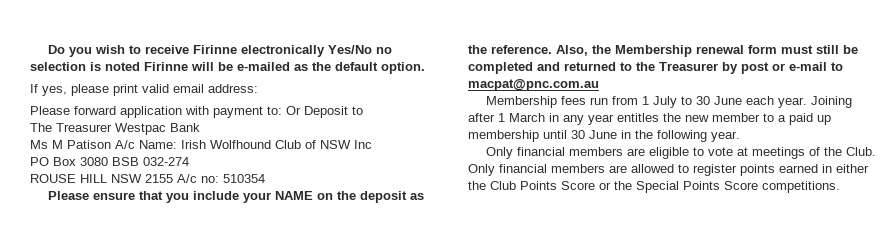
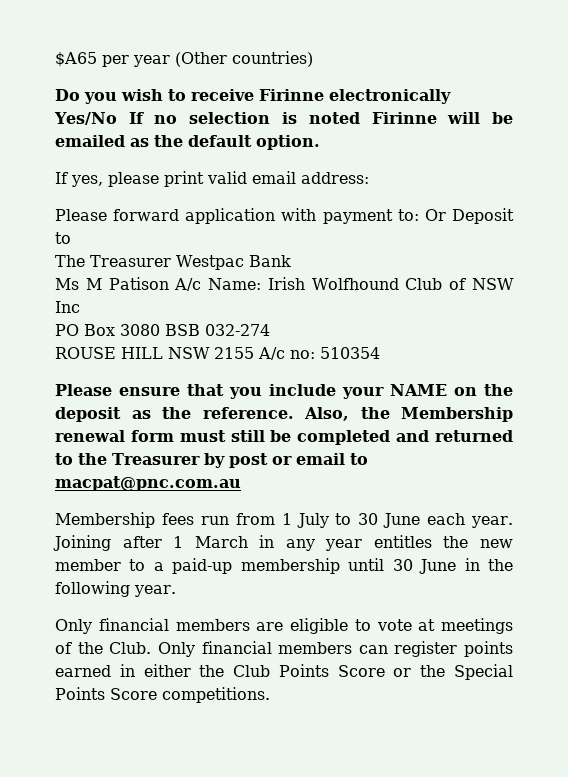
(47, 49) none -> [55,51,313,67] $A65 per year (Other countries) //
(372, 49) none -> [128,112,144,124] If
[237,62,290,71] e-mailed -> [55,135,125,147] emailed
[789,62,827,71] e-mail -> [295,453,345,465] email
[789,113,831,125] paid up -> [172,558,233,574] paid-up
[609,164,689,173] are allowed to -> [358,645,388,654] can

